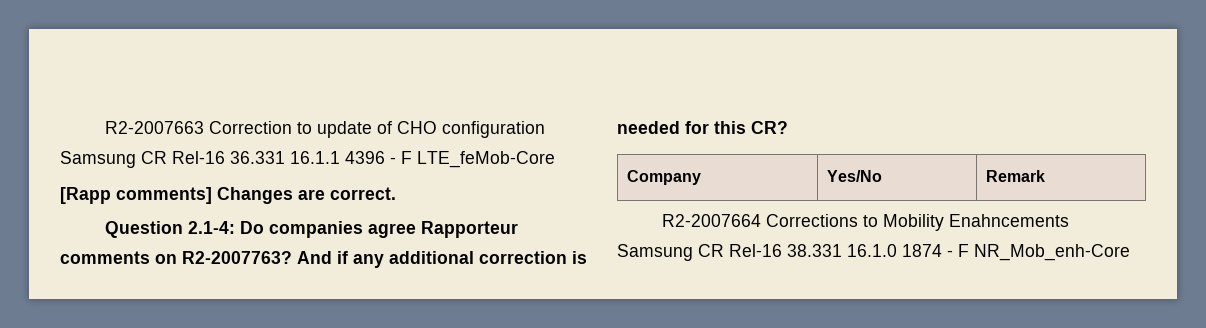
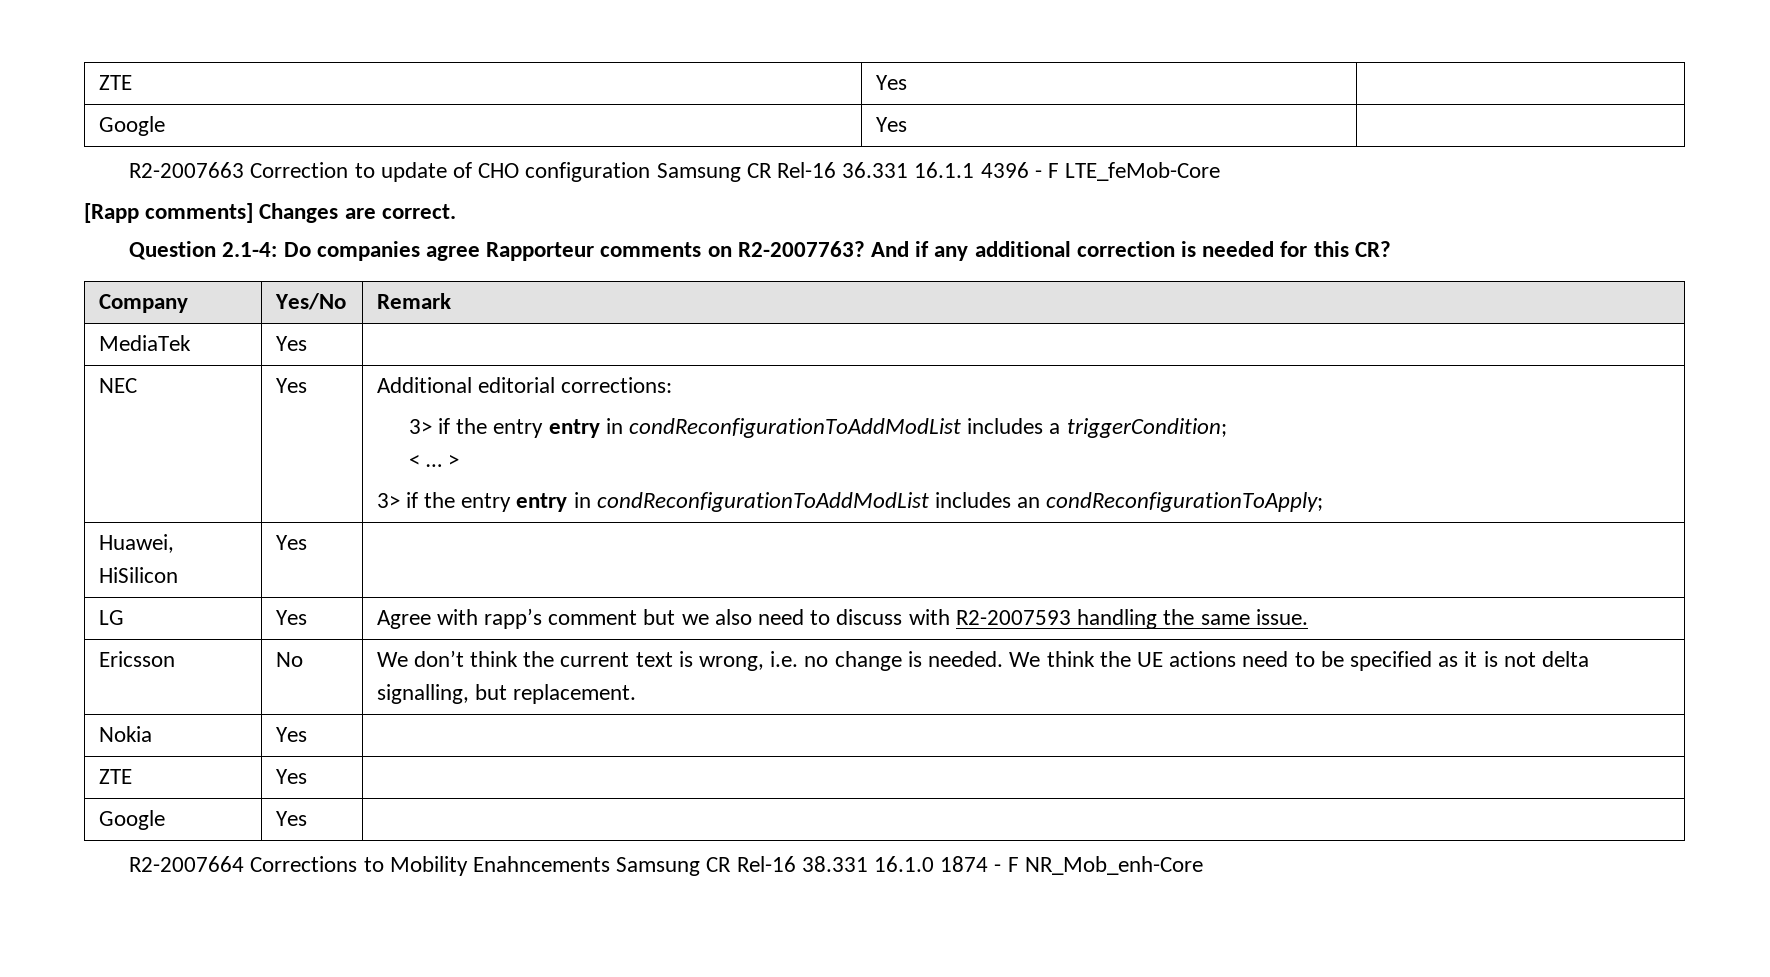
(104, 127) none -> [98,75,132,90] [875,75,907,90] [98,116,165,136] [875,117,907,132] ZTE | Yes | // Google | Yes | //
(1045, 176) none -> [98,335,191,351] [275,336,307,351] [98,378,137,393] [275,378,307,393] [376,377,673,393] [408,418,1227,438] [408,454,460,467] [376,492,1324,512] [98,534,174,553] [98,567,178,583] [275,535,307,550] [98,610,124,625] [275,610,307,625] [376,608,1308,629] [98,651,175,667] [275,652,303,667] [376,650,1590,671] [376,684,637,704] [98,726,152,742] [275,727,307,742] [98,769,132,784] [275,769,307,784] [98,810,165,830] [275,811,307,826] // MediaTek | Yes | // NEC | Yes | Additional editorial corrections: // 3> if the entry entry in condReconfigurationToAddModList includes a triggerCondition; // < … > // 3> if the entry entry in condReconfigurationToAddModList includes an condReconfigurationToApply; // Huawei, HiSilicon | Yes | // LG | Yes | Agree with rapp’s comment but we also need to discuss with R2-2007593 handling the same issue. // Ericsson | No | We don’t think the current text is wrong, i.e. no change is needed. We think the UE actions need to be specified as it is not delta signalling, but replacement. // Nokia | Yes | // ZTE | Yes | // Google | Yes |

